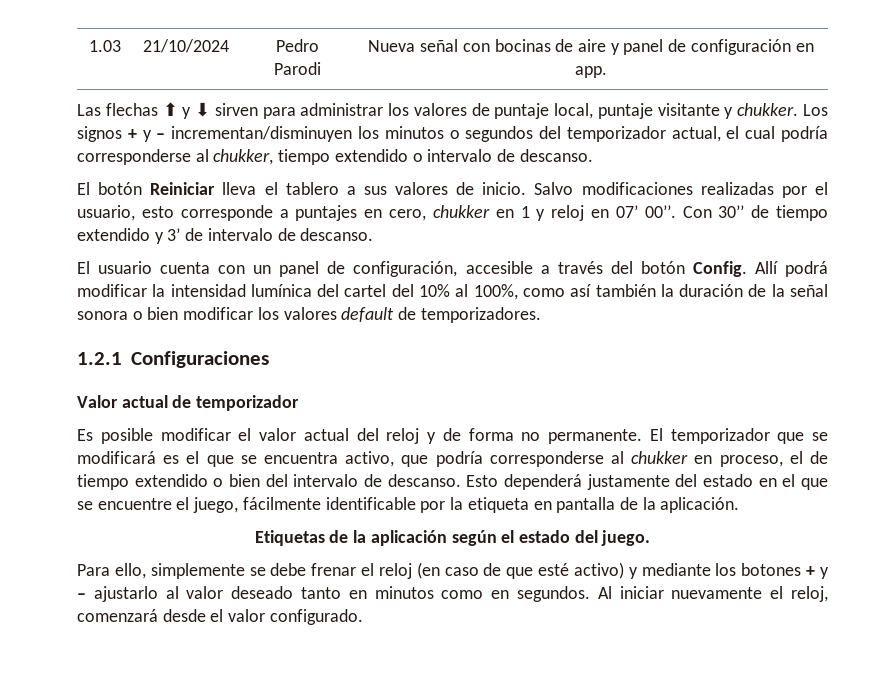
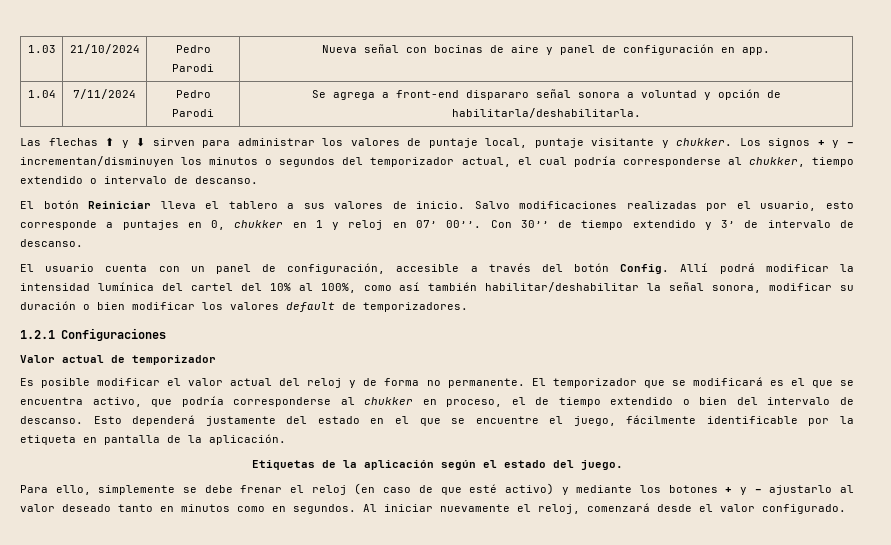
(607, 72) none -> [27,90,56,98] [73,89,136,99] [175,90,211,98] [172,109,214,117] [311,89,781,100] [451,108,641,118] // 1.04 | 7/11/2024 | Pedro Parodi | Se agrega a front-end dispararo señal sonora a voluntad y opción de habilitarla/deshabilitarla.
[389,209,426,221] cero, -> [211,220,226,230] 0,
[660,284,828,297] [77,311,128,320] la duración de la señal sonora -> [485,282,854,293] [20,301,76,310] habilitar/deshabilitar la señal sonora, modificar su duración

